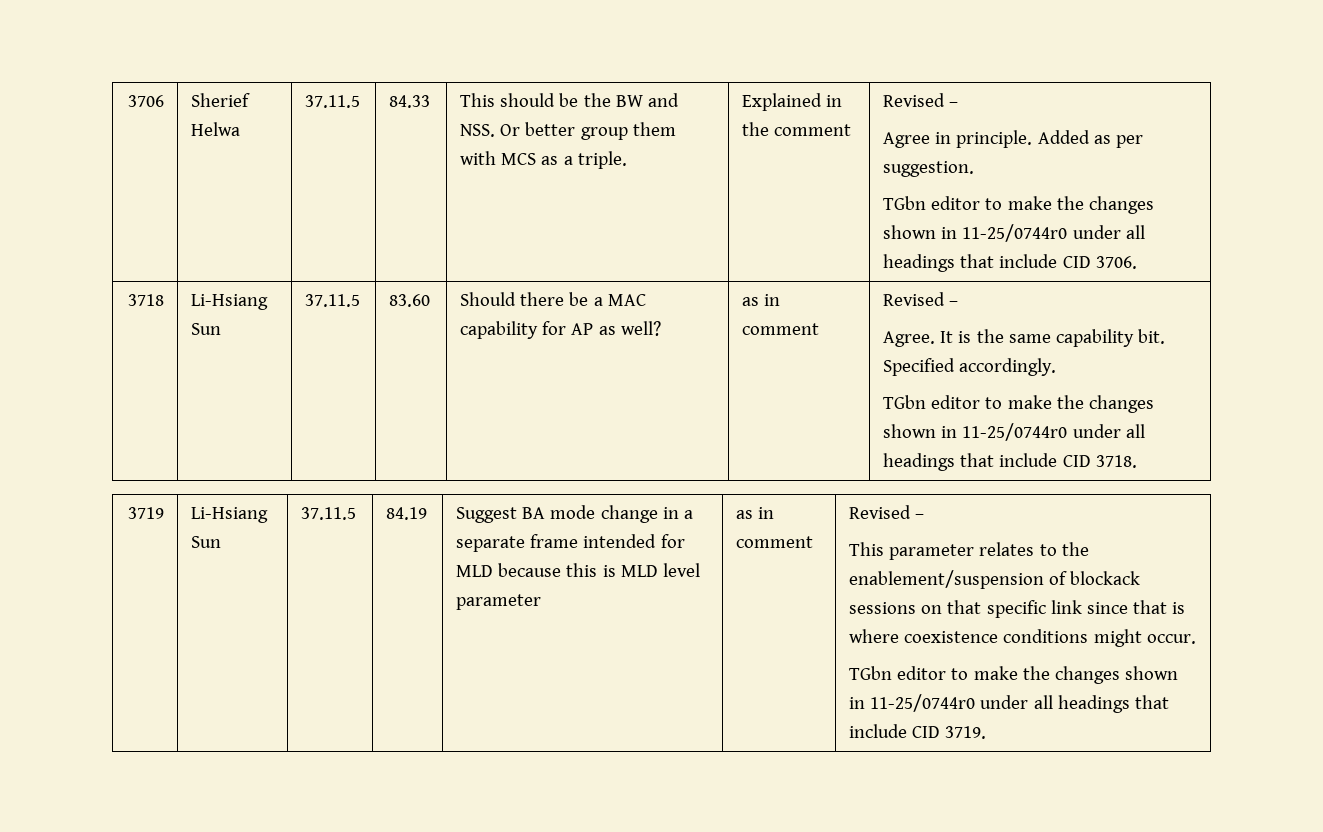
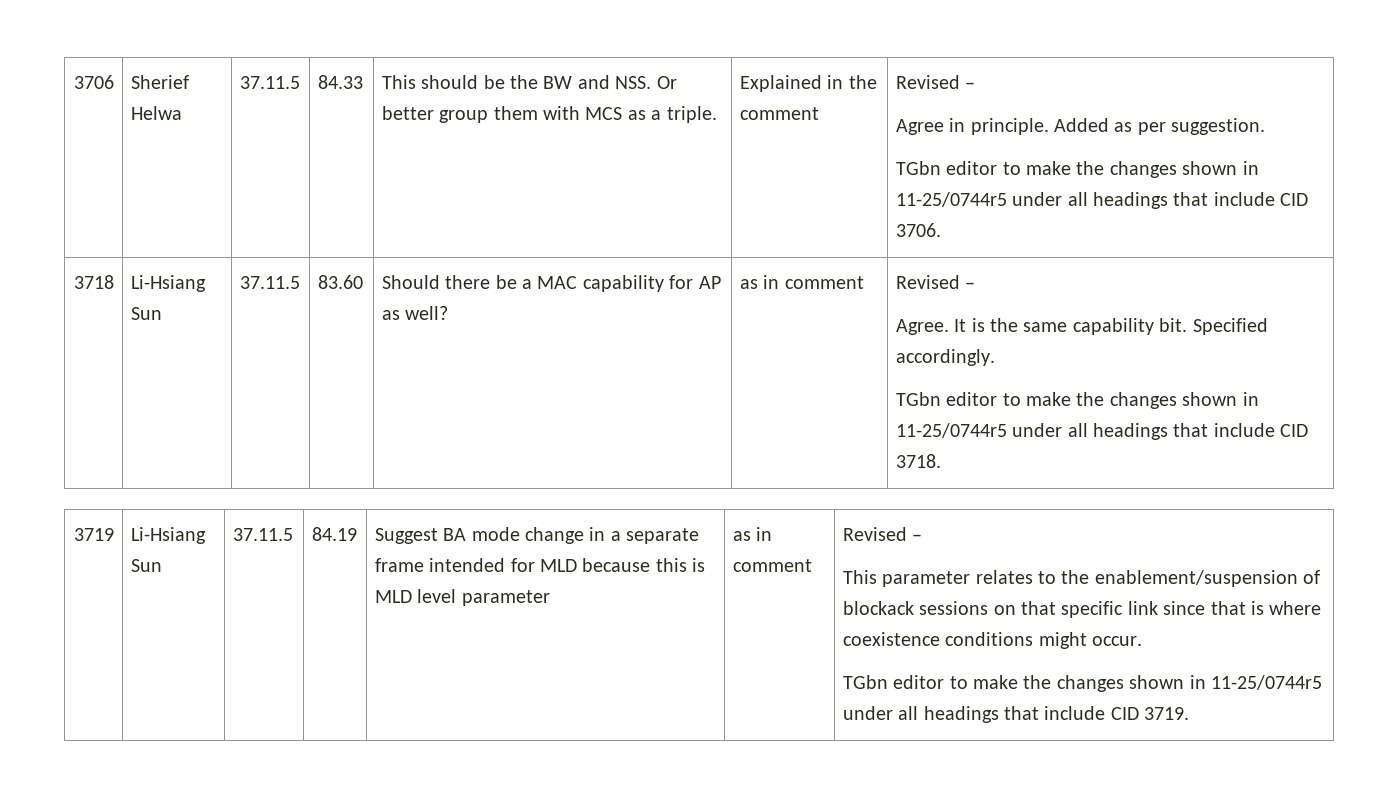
[962,224,1068,242] 11-25/0744r0 -> [895,192,1007,207] 11-25/0744r5
[962,423,1068,441] 11-25/0744r0 -> [895,423,1007,438] 11-25/0744r5
[870,694,976,712] 11-25/0744r0 -> [1210,675,1322,690] 11-25/0744r5

